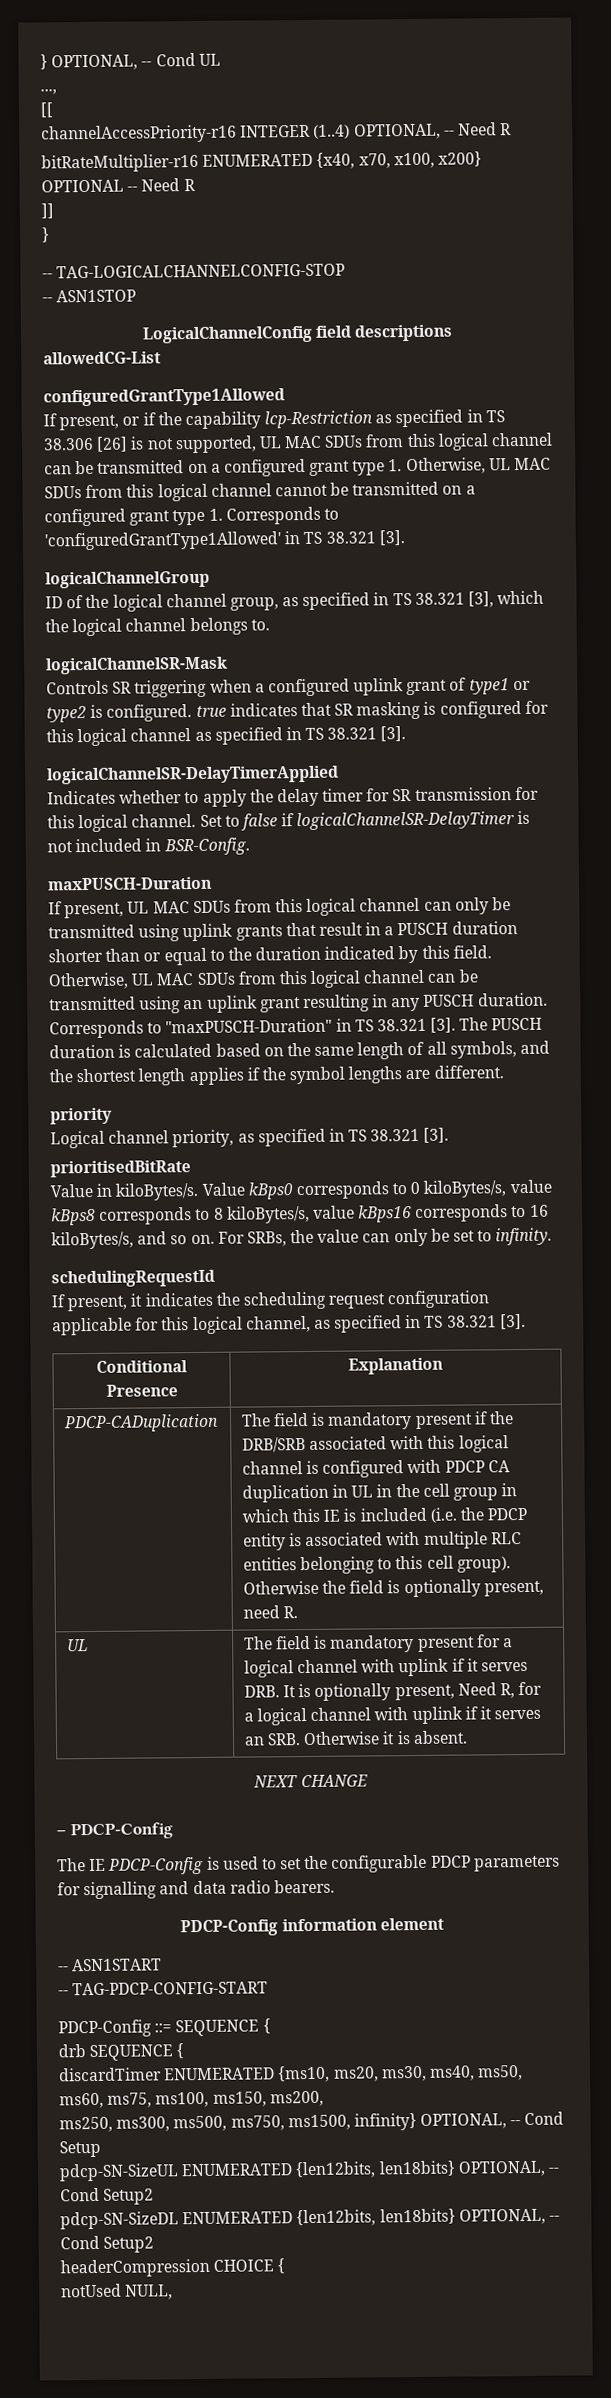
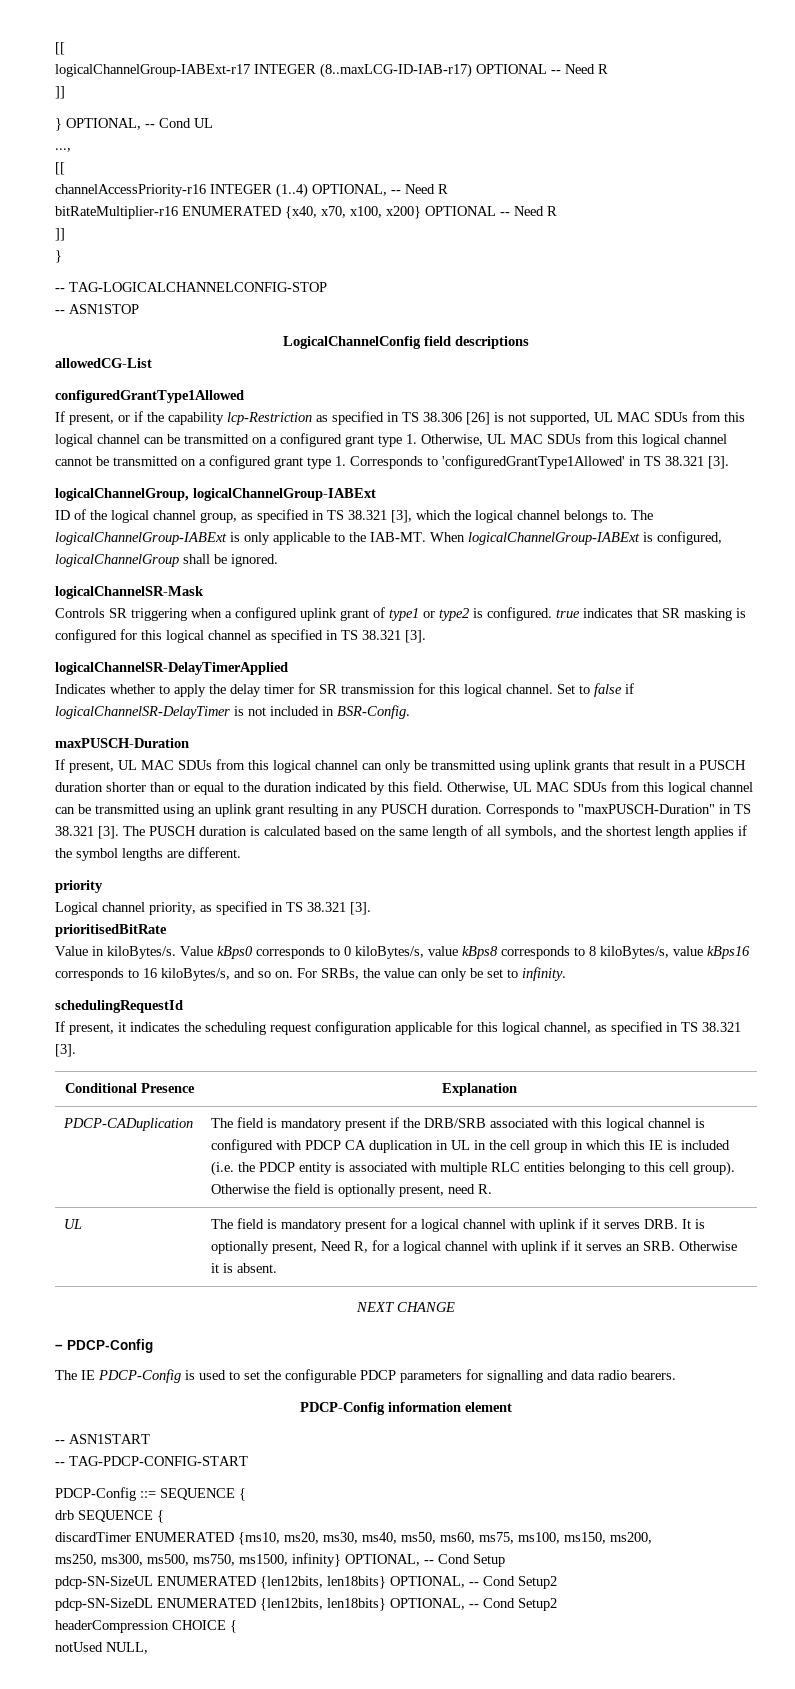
(40, 62) none -> [55,42,65,55] [55,63,608,78] [55,86,65,99] [[ // logicalChannelGroup-IABExt-r17 INTEGER (8..maxLCG-ID-IAB-r17) OPTIONAL -- Need R // ]] //
[45,570,210,589] logicalChannelGroup -> [55,488,376,501] logicalChannelGroup, logicalChannelGroup-IABExt
(270, 625) none -> [631,510,653,520] [55,531,722,545] [55,554,278,567] The logicalChannelGroup-IABExt is only applicable to the IAB-MT. When logicalChannelGroup-IABExt is configured, logicalChannelGroup shall be ignored.

